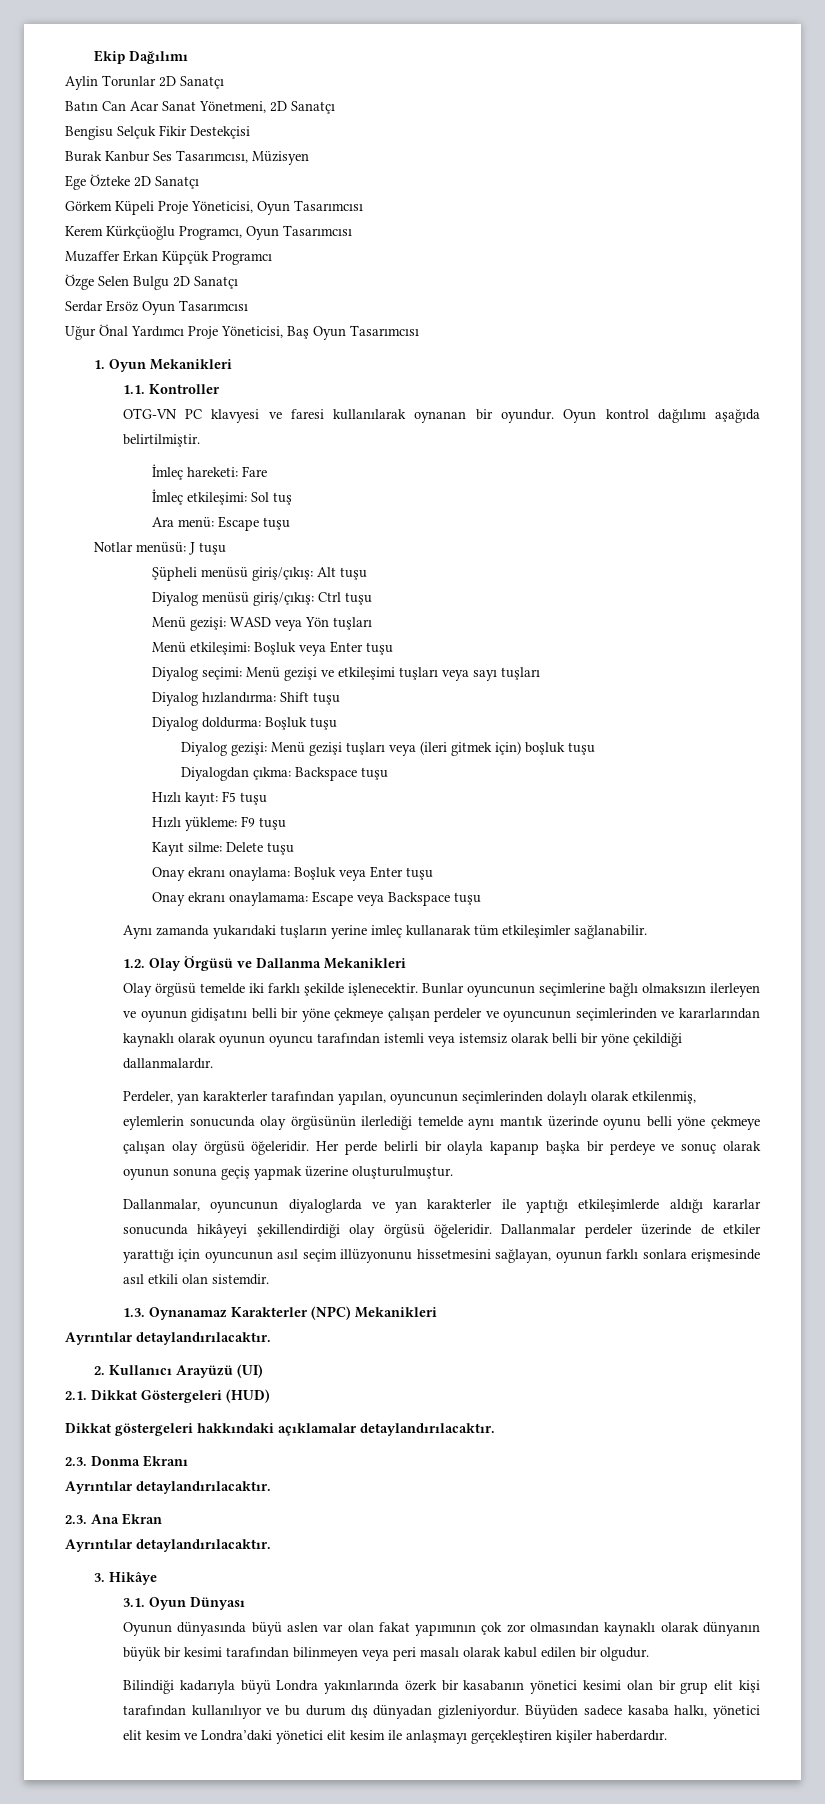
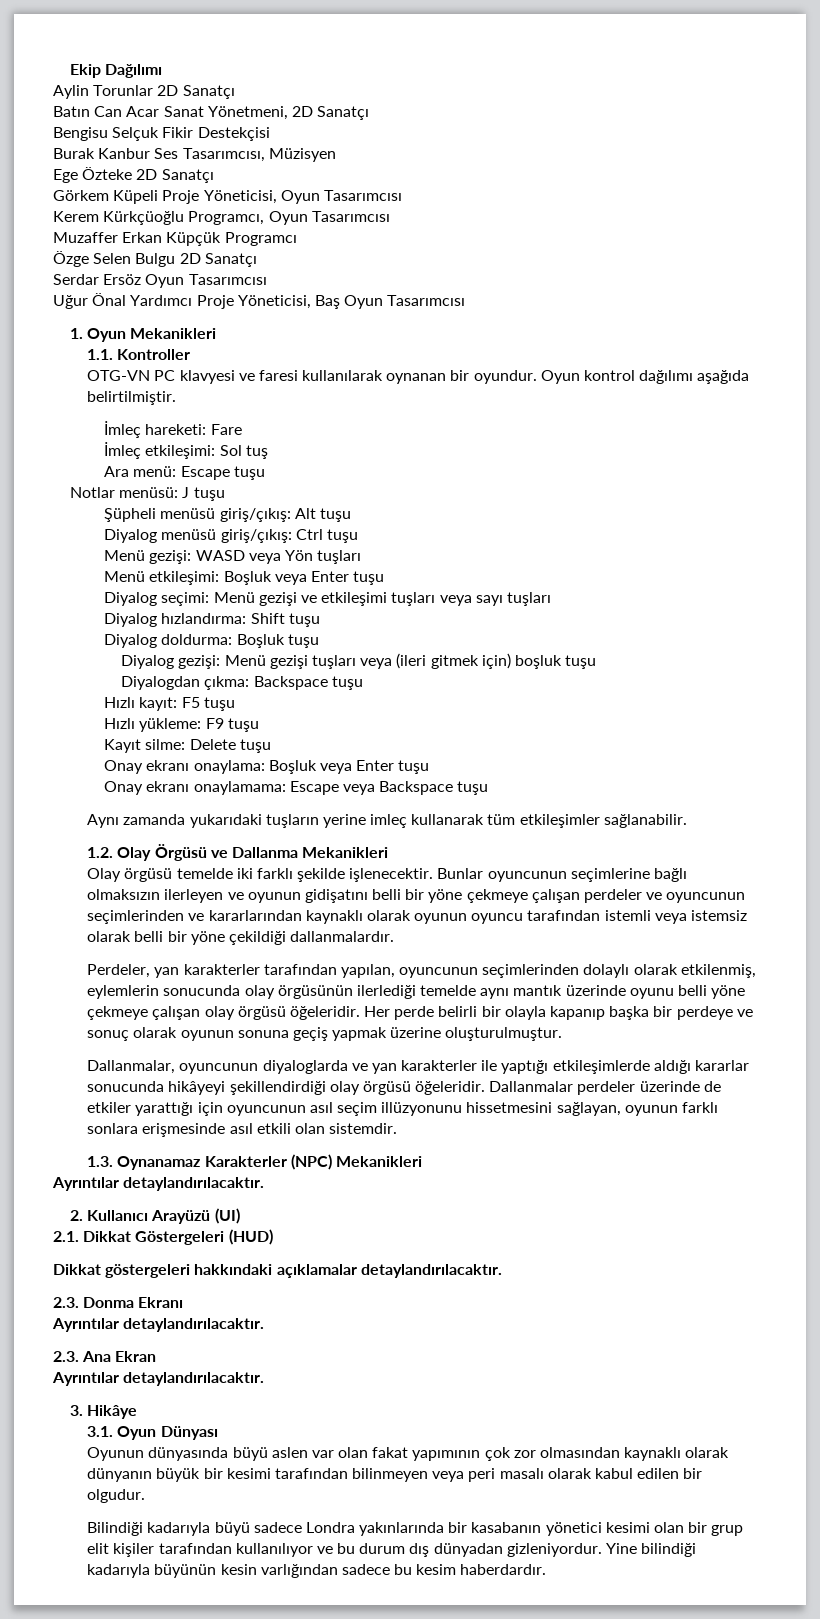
(271, 1687) none -> [253,1522,302,1533] sadece
[404,1680,437,1691] özerk -> (445, 1529) none
[739,1680,761,1693] kişi -> [113,1543,155,1557] kişiler
[524,1705,760,1719] [122,1730,593,1744] Büyüden sadece kasaba halkı, yönetici elit kesim ve Londra’daki yönetici elit kesim ile anlaşmayı gerçekleştiren kişiler -> [605,1543,697,1557] [87,1564,457,1578] Yine bilindiği kadarıyla büyünün kesin varlığından sadece bu kesim

